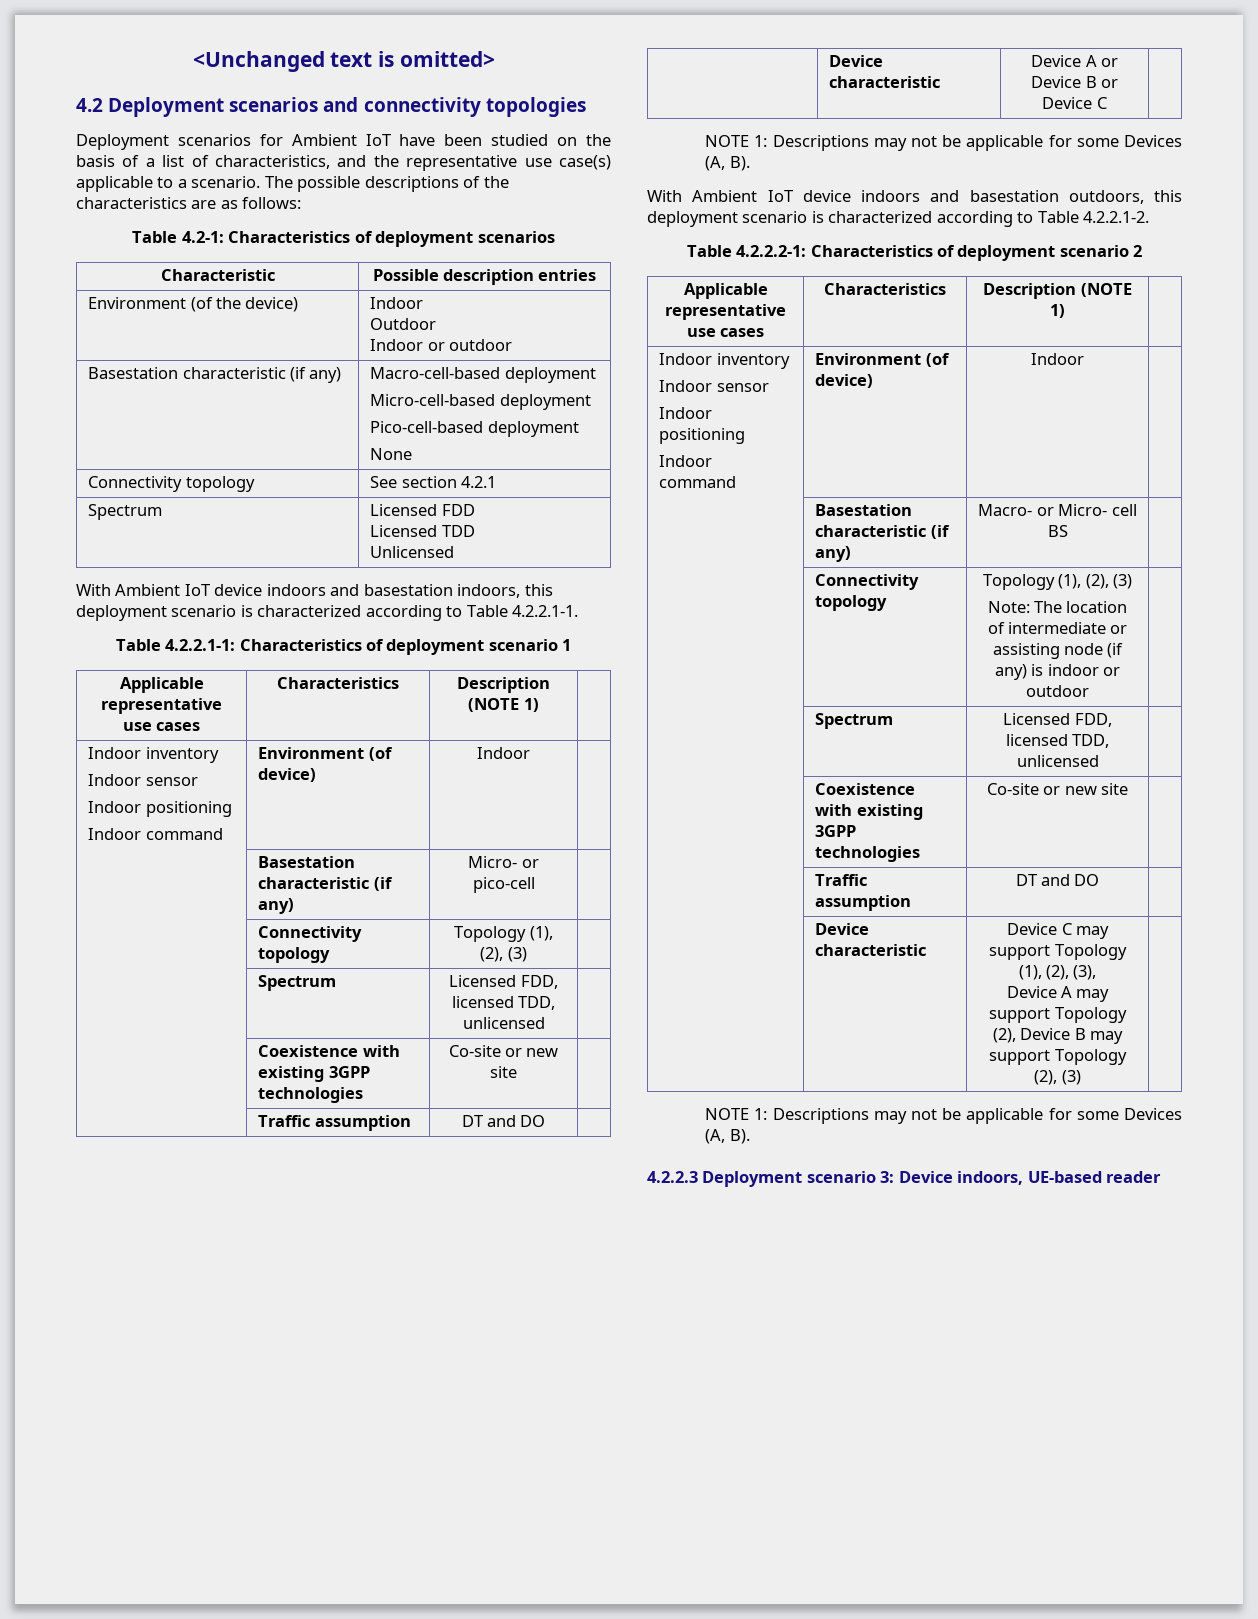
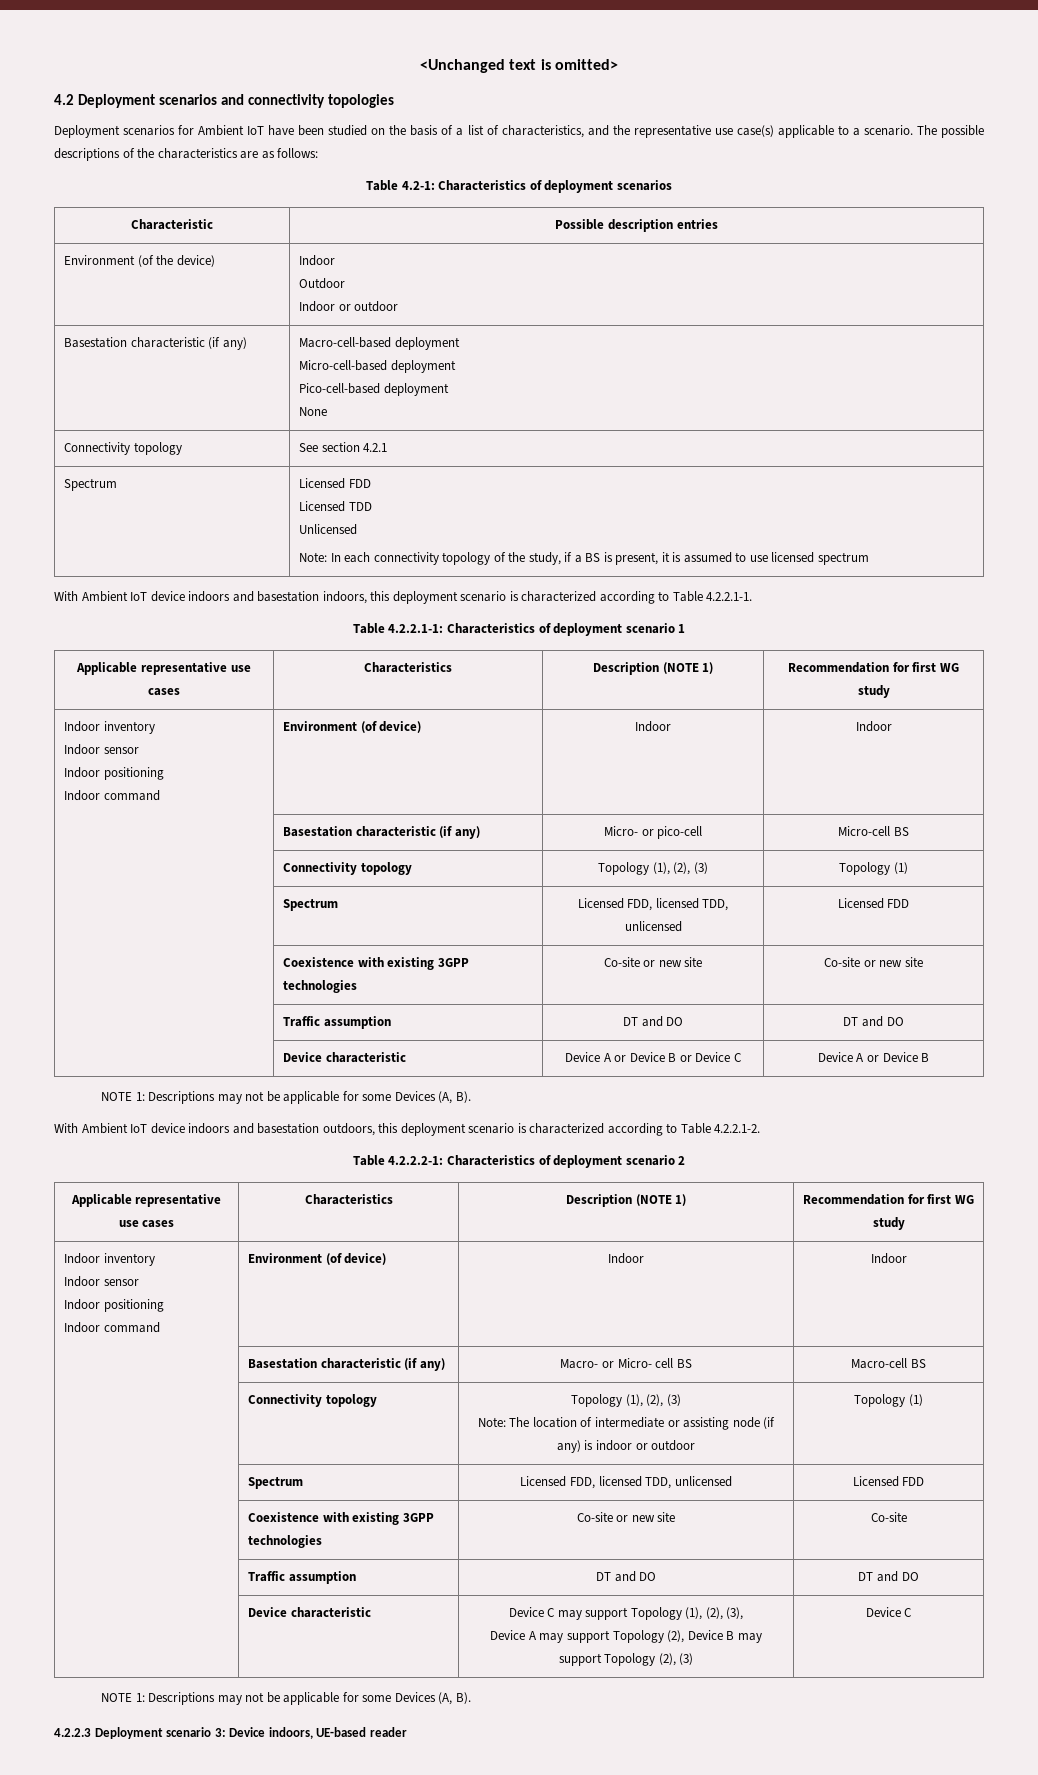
(455, 552) none -> [299,552,869,565] // Note: In each connectivity topology of the study, if a BS is present, it is assumed to use licensed spectrum
(539, 705) none -> [788,662,959,673] [857,685,890,698] Recommendation for first WG study
(530, 753) none -> [855,721,892,732] Indoor
(535, 885) none -> [838,826,909,836] Micro-cell BS
[258,975,337,991] [449,975,558,989] [451,996,556,1010] [462,1017,545,1029] [258,1045,400,1057] [258,1066,370,1082] [258,1087,364,1103] [448,1045,559,1057] [490,1066,517,1078] [258,1115,411,1131] [461,1115,546,1127] // | Spectrum | Licensed FDD, licensed TDD, unlicensed | // | Coexistence with existing 3GPP technologies | Co-site or new site | // | Traffic assumption | DT and DO | -> [839,862,908,875] [283,899,339,911] [577,898,729,911] [624,921,682,932] [837,898,910,909] [283,957,469,970] [283,980,358,993] [603,957,703,967] [824,957,923,967] [283,1016,391,1029] [622,1016,684,1027] [843,1016,904,1027] Topology (1) // | Spectrum | Licensed FDD, licensed TDD, unlicensed | Licensed FDD // | Coexistence with existing 3GPP technologies | Co-site or new site | Co-site or new site // | Traffic assumption | DT and DO | DT and DO
(1107, 103) none -> [817,1052,930,1062] Device A or Device B
(1065, 311) none -> [803,1194,974,1205] [872,1217,905,1230] Recommendation for first WG study
(1084, 359) none -> [870,1253,907,1264] Indoor
(1068, 531) none -> [851,1358,926,1369] Macro-cell BS
[815,713,894,729] [1003,713,1112,727] [1005,734,1110,748] [1016,755,1099,767] [815,783,916,795] [815,804,923,820] [815,825,857,837] [815,846,921,862] [986,783,1129,795] [815,874,868,886] [815,895,912,911] [1015,874,1100,886] // | Spectrum | Licensed FDD, licensed TDD, unlicensed | // | Coexistence with existing 3GPP technologies | Co-site or new site | // | Traffic assumption | DT and DO | -> [854,1394,923,1407] [248,1477,304,1489] [520,1476,732,1489] [852,1476,925,1487] [248,1512,434,1525] [248,1535,323,1548] [576,1512,676,1522] [870,1512,907,1522] [248,1571,356,1584] [595,1571,657,1582] [858,1571,919,1582] Topology (1) // | Spectrum | Licensed FDD, licensed TDD, unlicensed | Licensed FDD // | Coexistence with existing 3GPP technologies | Co-site or new site | Co-site // | Traffic assumption | DT and DO | DT and DO
(1081, 1077) none -> [865,1607,912,1617] Device C

